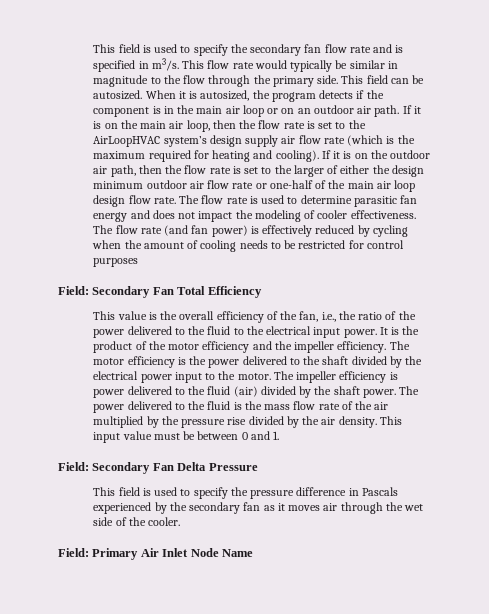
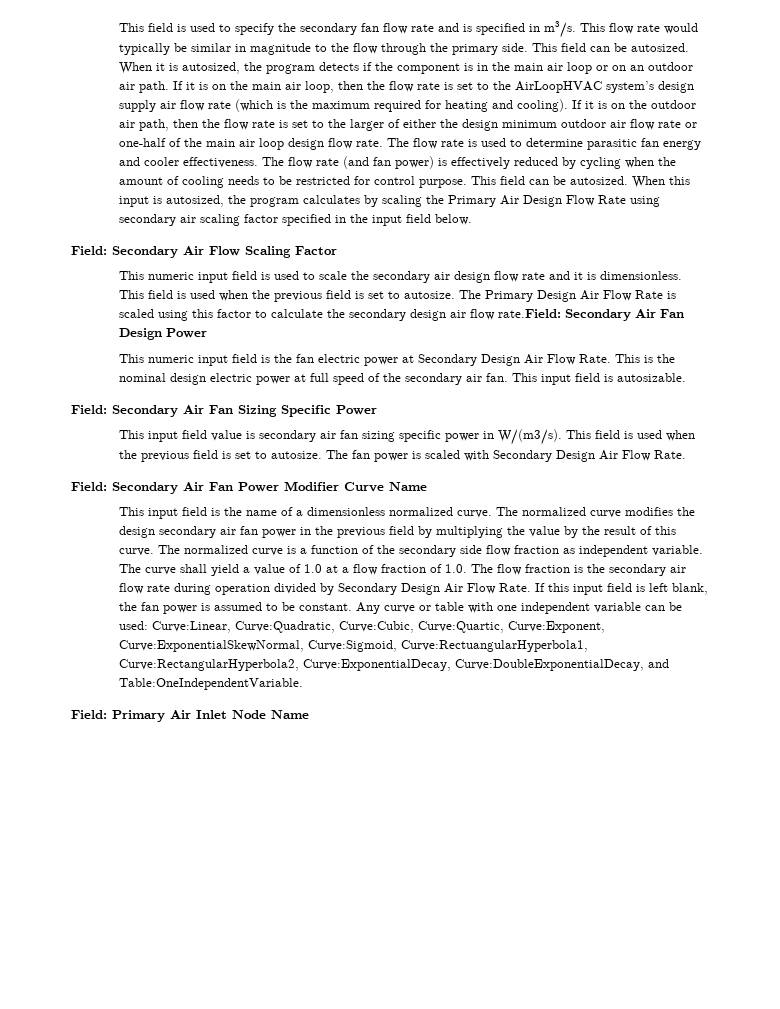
[152,210,316,222] does not impact the modeling of -> (140, 161) none
[93,258,139,267] [58,286,262,298] [93,311,416,323] [93,326,420,338] [93,341,410,353] [93,356,423,368] [93,371,398,383] [93,386,420,398] [93,401,389,413] [93,416,402,428] [93,431,280,443] [58,462,258,474] [93,487,398,499] [93,502,424,514] [93,517,181,526] purposes // Field: Secondary Fan Total Efficiency // This value is the overall efficiency of the fan, i.e., the ratio of the power delivered to the fluid to the electrical input power. It is the product of the motor efficiency and the impeller efficiency. The motor efficiency is the power delivered to the shaft divided by the electrical power input to the motor. The impeller efficiency is power delivered to the fluid (air) divided by the shaft power. The power delivered to the fluid is the mass flow rate of the air multiplied by the pressure rise divided by the air density. This input value must be between 0 and 1. // Field: Secondary Fan Delta Pressure // This field is used to specify the pressure difference in Pascals experienced by the secondary fan as it moves air through the wet side of the cooler. -> [418,176,690,188] [118,195,660,207] [118,214,472,226] [71,246,337,258] [118,271,682,283] [118,290,676,302] [118,309,684,321] [118,328,207,340] [118,354,675,366] [118,373,686,385] [71,405,377,417] [118,429,695,445] [118,450,686,462] [71,481,427,494] [118,507,695,519] [118,526,676,538] [118,545,703,557] [118,564,686,576] [118,583,708,595] [118,602,682,614] [118,621,605,633] [118,640,588,652] [118,659,669,671] [118,678,303,690] purpose. This field can be autosized. When this input is autosized, the program calculates by scaling the Primary Air Design Flow Rate using secondary air scaling factor specified in the input field below. // Field: Secondary Air Flow Scaling Factor // This numeric input field is used to scale the secondary air design flow rate and it is dimensionless. This field is used when the previous field is set to autosize. The Primary Design Air Flow Rate is scaled using this factor to calculate the secondary design air flow rate.Field: Secondary Air Fan Design Power // This numeric input field is the fan electric power at Secondary Design Air Flow Rate. This is the nominal design electric power at full speed of the secondary air fan. This input field is autosizable. // Field: Secondary Air Fan Sizing Specific Power // This input field value is secondary air fan sizing specific power in W/(m3/s). This field is used when the previous field is set to autosize. The fan power is scaled with Secondary Design Air Flow Rate. // Field: Secondary Air Fan Power Modifier Curve Name // This input field is the name of a dimensionless normalized curve. The normalized curve modifies the design secondary air fan power in the previous field by multiplying the value by the result of this curve. The normalized curve is a function of the secondary side flow fraction as independent variable. The curve shall yield a value of 1.0 at a flow fraction of 1.0. The flow fraction is the secondary air flow rate during operation divided by Secondary Design Air Flow Rate. If this input field is left blank, the fan power is assumed to be constant. Any curve or table with one independent variable can be used: Curve:Linear, Curve:Quadratic, Curve:Cubic, Curve:Quartic, Curve:Exponent, Curve:ExponentialSkewNormal, Curve:Sigmoid, Curve:RectuangularHyperbola1, Curve:RectangularHyperbola2, Curve:ExponentialDecay, Curve:DoubleExponentialDecay, and Table:OneIndependentVariable.

